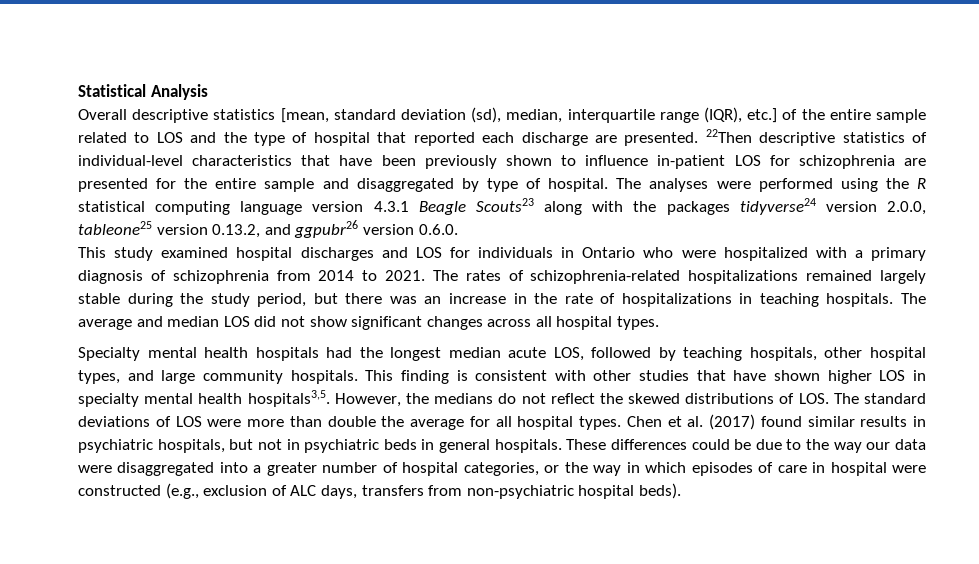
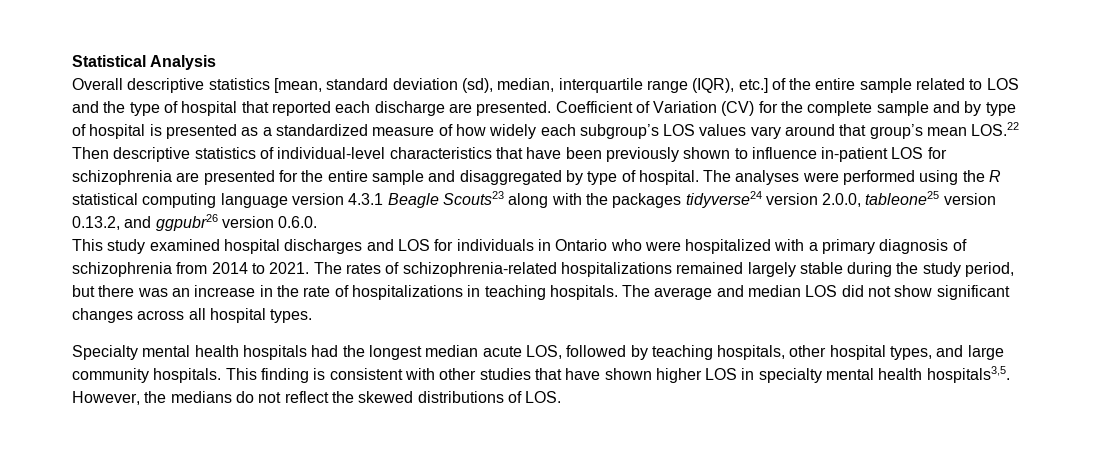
[705,129,752,143] 22Then -> [555,101,1016,116] [72,122,1020,139] [72,147,109,159] Coefficient of Variation (CV) for the complete sample and by type of hospital is presented as a standardized measure of how widely each subgroup’s LOS values vary around that group’s mean LOS.22 Then
[833,393,926,404] [78,414,926,430] [78,439,927,453] [78,462,927,476] [78,483,681,499] The standard deviations of LOS were more than double the average for all hospital types. Chen et al. (2017) found similar results in psychiatric hospitals, but not in psychiatric beds in general hospitals. These differences could be due to the way our data were disaggregated into a greater number of hospital categories, or the way in which episodes of care in hospital were constructed (e.g., exclusion of ALC days, transfers from non-psychiatric hospital beds). -> (562, 397) none

